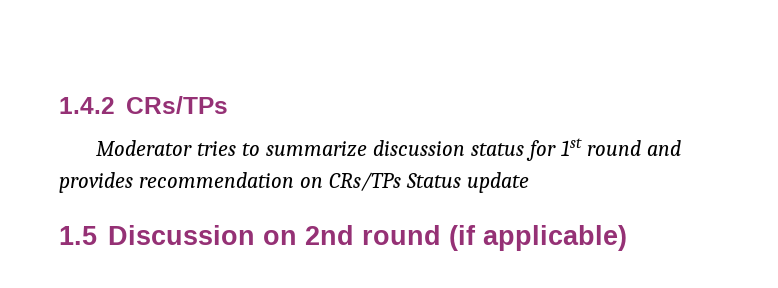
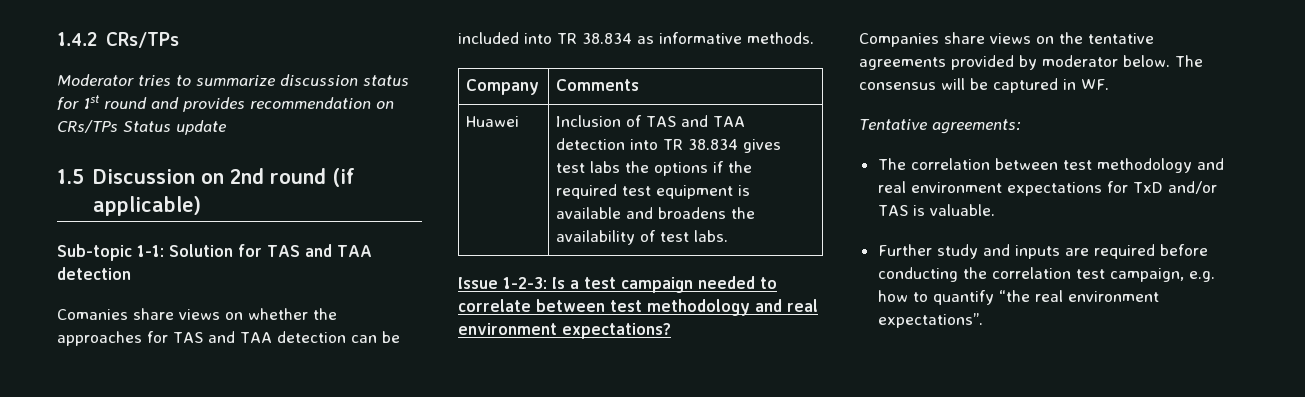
(627, 238) none -> [57,244,372,261] [57,267,131,280] [57,308,337,320] [57,331,400,346] [458,32,814,44] [466,79,540,95] [556,79,640,91] [466,116,520,127] [556,115,746,127] [556,138,782,153] [556,161,753,176] [556,184,751,199] [556,207,756,219] [556,230,729,245] [458,276,777,293] [458,299,818,316] [458,323,671,339] [859,32,1154,47] [859,55,1203,70] [859,78,1109,93] [859,119,1021,134] [877,158,1224,173] [877,181,1217,196] [877,204,995,216] [877,244,1208,259] [877,267,1215,282] [877,290,1159,305] [877,313,983,328] // Sub-topic 1-1: Solution for TAS and TAA detection // Comanies share views on whether the approaches for TAS and TAA detection can be included into TR 38.834 as informative methods. // Company | Comments // Huawei | Inclusion of TAS and TAA detection into TR 38.834 gives test labs the options if the required test equipment is available and broadens the availability of test labs. // Issue 1-2-3: Is a test campaign needed to correlate between test methodology and real environment expectations? // Companies share views on the tentative agreements provided by moderator below. The consensus will be captured in WF. // Tentative agreements: // The correlation between test methodology and real environment expectations for TxD and/or TAS is valuable. // Further study and inputs are required before conducting the correlation test campaign, e.g. how to quantify “the real environment expectations”.

